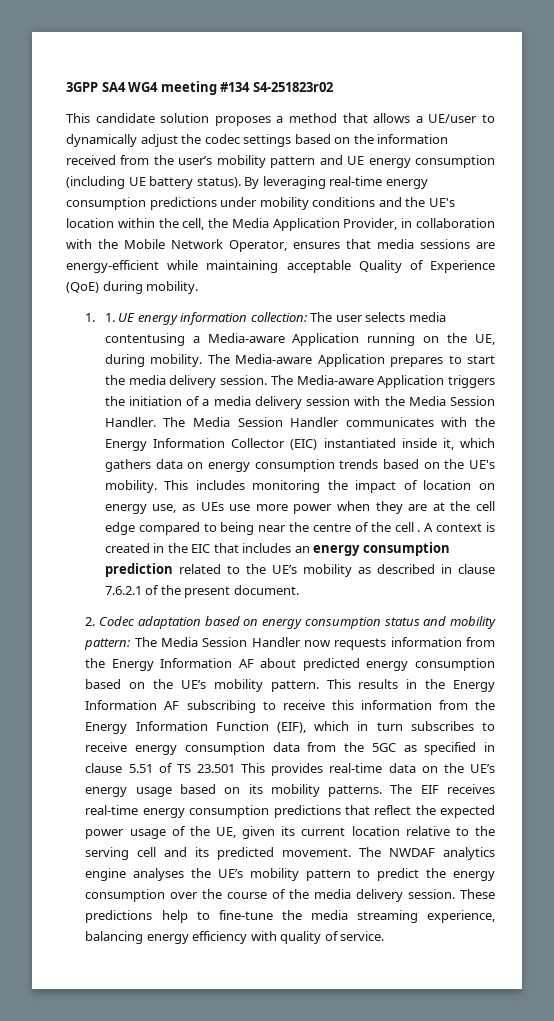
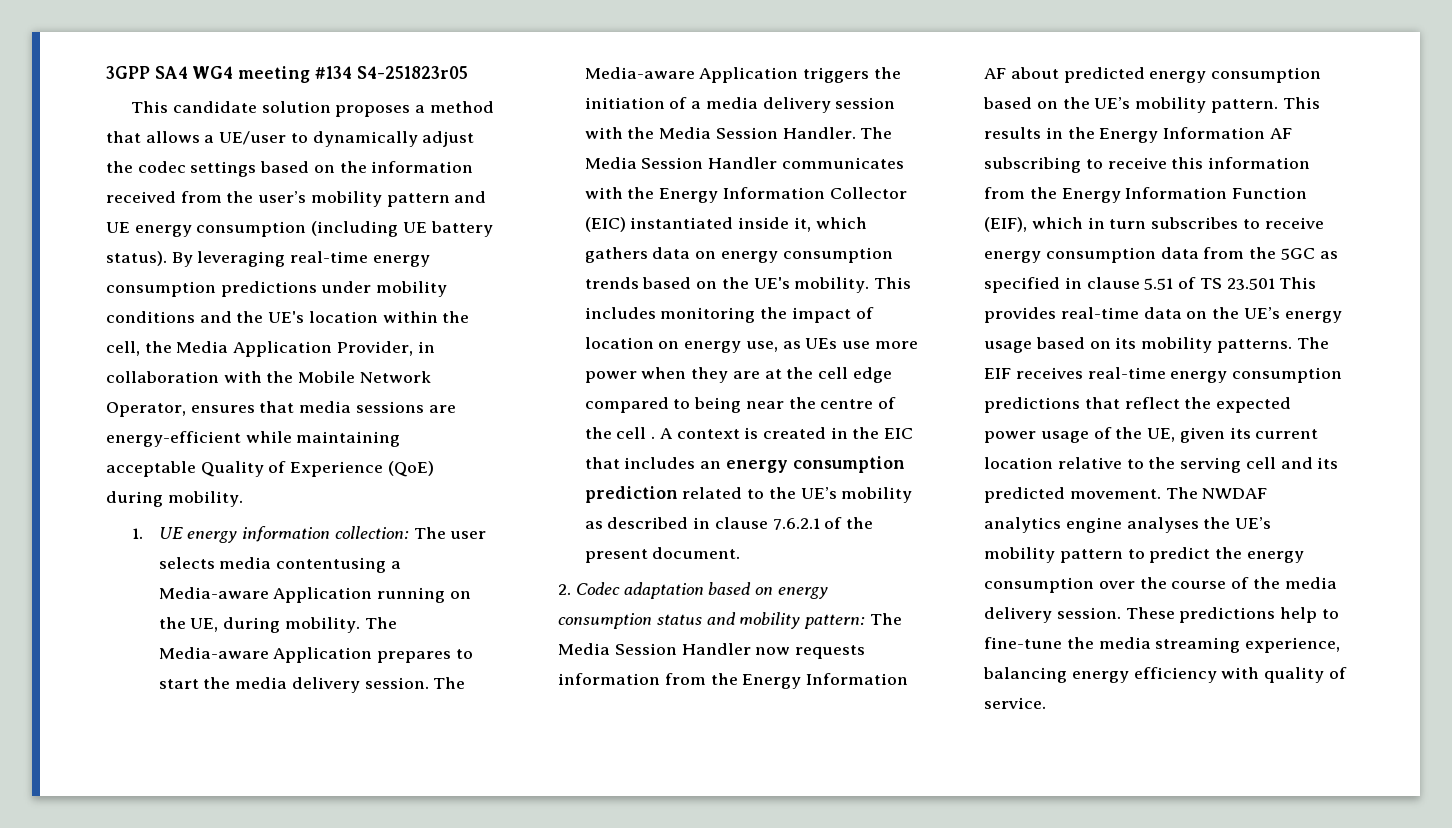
[252,82,333,92] S4-251823r02 -> [356,66,468,79] S4-251823r05
[104,313,115,322] 1. -> (144, 533) none

